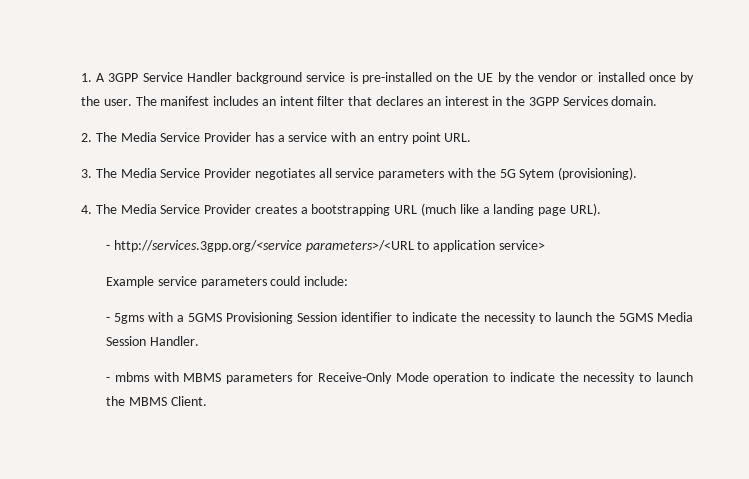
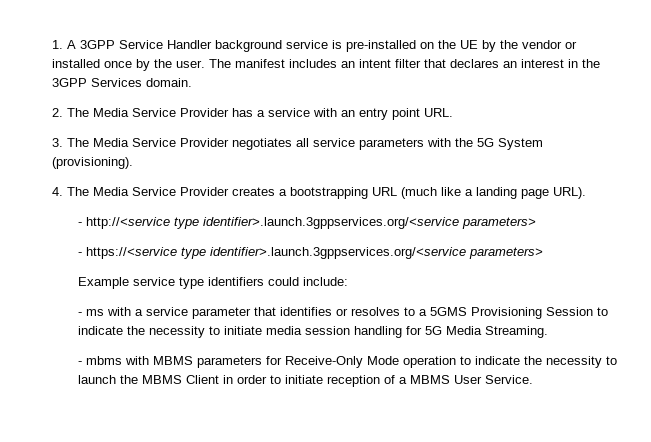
[519,169,555,180] Sytem -> [498,138,544,150] System
[113,240,545,252] http://services.3gpp.org/<service parameters>/<URL to application service> -> [85,217,536,229] [77,247,543,259] http://<service type identifier>.launch.3gppservices.org/<service parameters> // - https://<service type identifier>.launch.3gppservices.org/<service parameters>
[200,277,267,288] parameters -> [178,277,264,289] type identifiers
[114,313,145,324] 5gms -> [85,309,104,316] ms
(185, 318) none -> [145,307,427,319] service parameter that identifies or resolves to a
[341,312,694,324] [106,336,199,346] identifier to indicate the necessity to launch the 5GMS Media Session Handler. -> [596,307,608,316] [77,326,548,338] to indicate the necessity to initiate media session handling for 5G Media Streaming.
[170,396,207,406] Client. -> [185,375,533,387] Client in order to initiate reception of a MBMS User Service.

